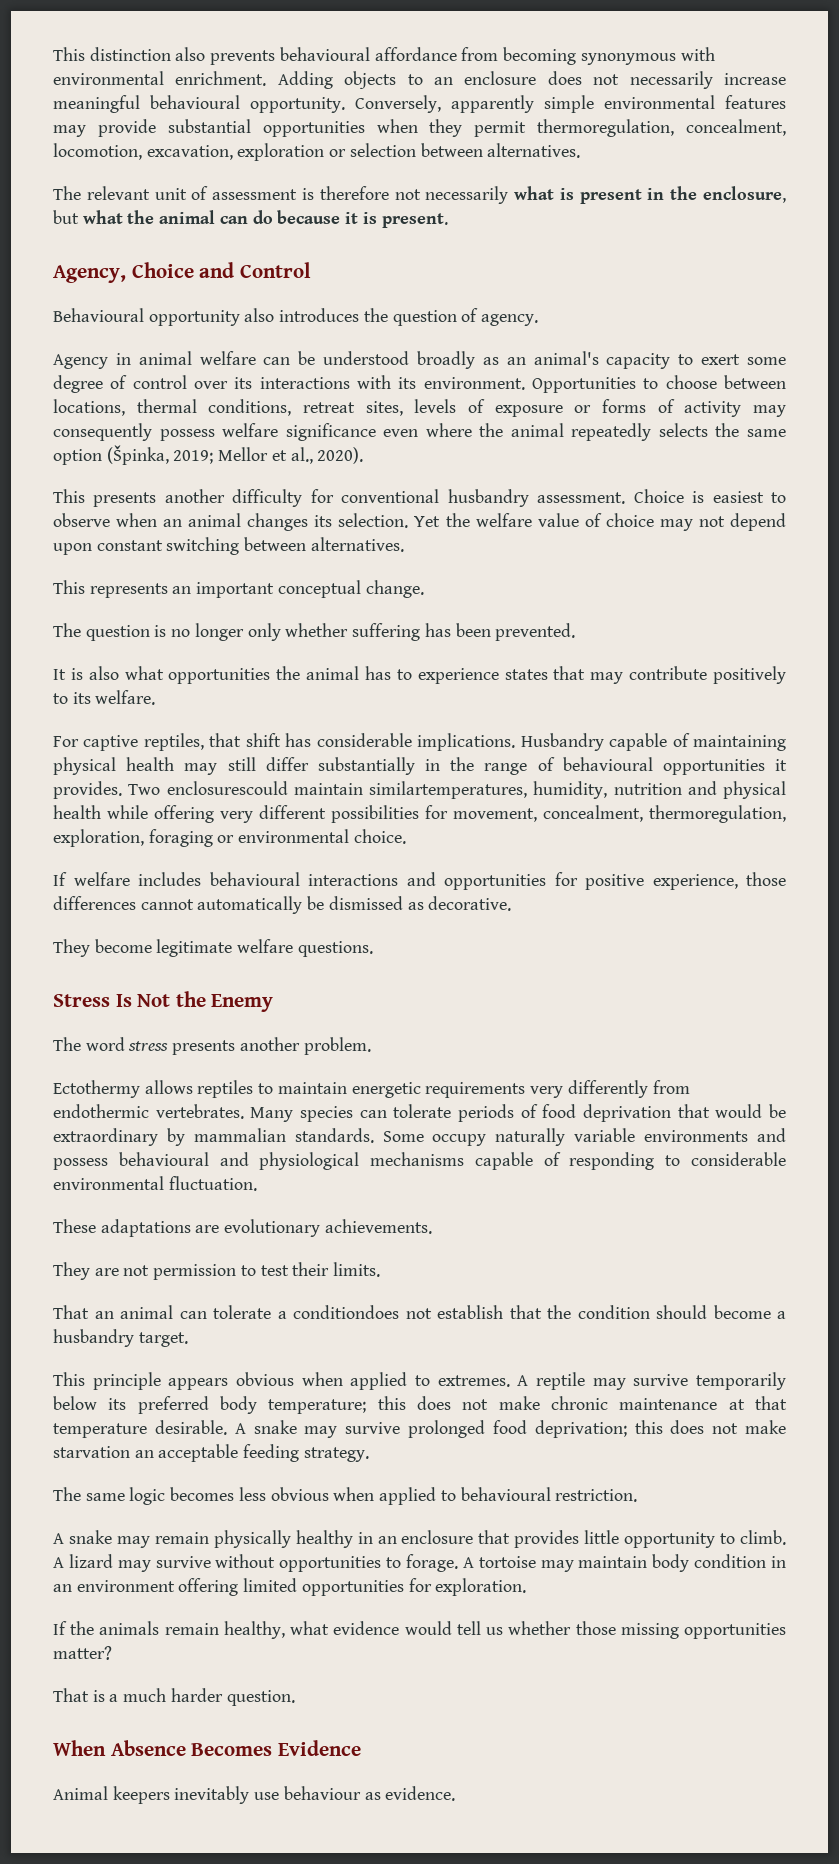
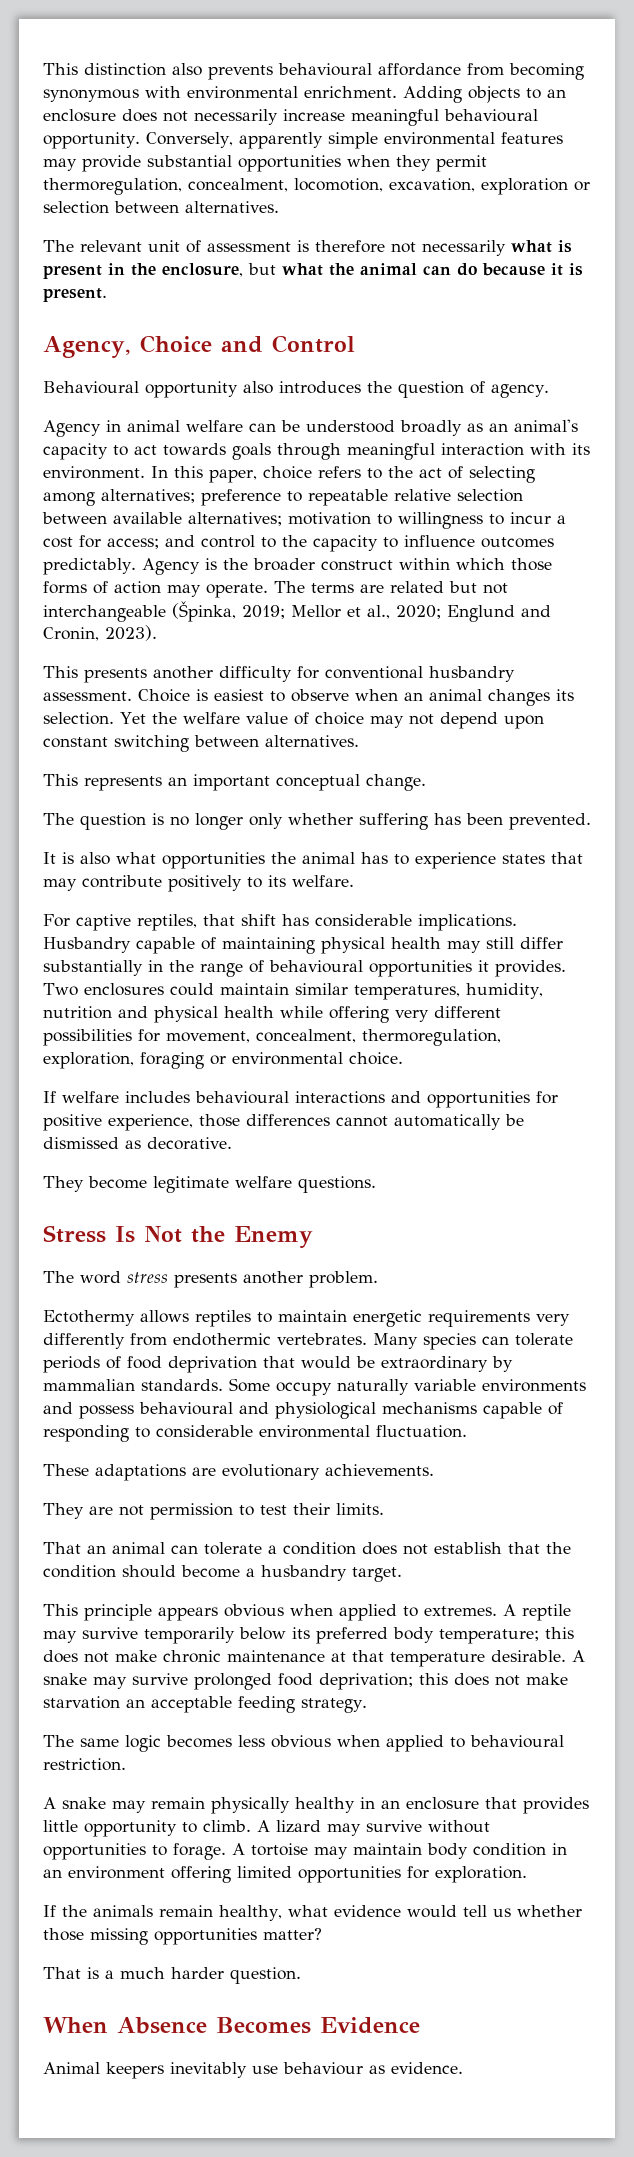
[701,354,786,365] [53,375,787,393] [53,399,786,417] [53,423,786,441] [53,449,102,465] exert some degree of control over its interactions with its environment. Opportunities to choose between locations, thermal conditions, retreat sites, levels of exposure or forms of activity may consequently possess welfare significance even where the animal repeatedly selects the same option -> [134,443,590,460] [43,466,535,483] [43,489,523,506] [42,512,566,529] [43,535,554,552] [43,558,552,575] [43,581,508,598] [43,605,166,622] act towards goals through meaningful interaction with its environment. In this paper, choice refers to the act of selecting among alternatives; preference to repeatable relative selection between available alternatives; motivation to willingness to incur a cost for access; and control to the capacity to influence outcomes predictably. Agency is the broader construct within which those forms of action may operate. The terms are related but not interchangeable
[317,447,364,464] 2020). -> [396,605,551,622] [43,625,157,641] 2020; Englund and Cronin, 2023).
[166,781,527,799] enclosurescould maintain similartemperatures, -> [83,983,460,1000] enclosures could maintain similar temperatures,
[293,1305,399,1319] conditiondoes -> [283,1542,397,1555] condition does

